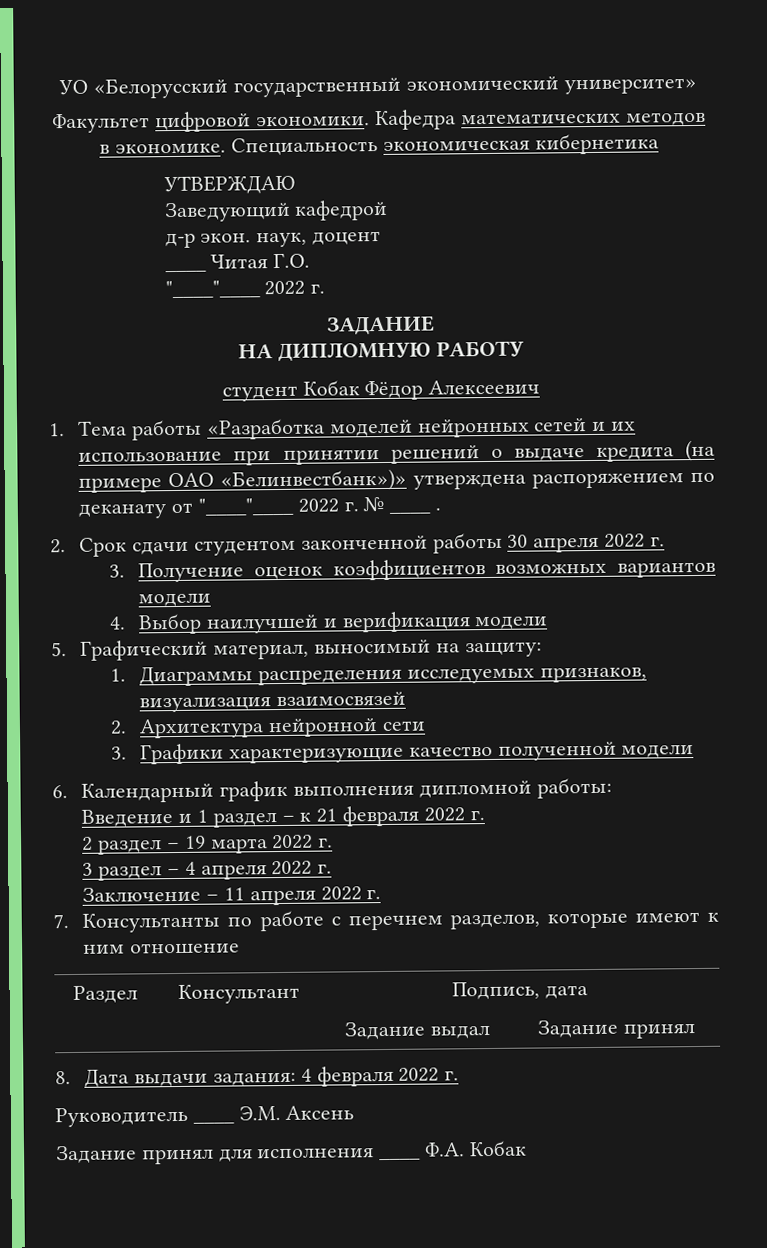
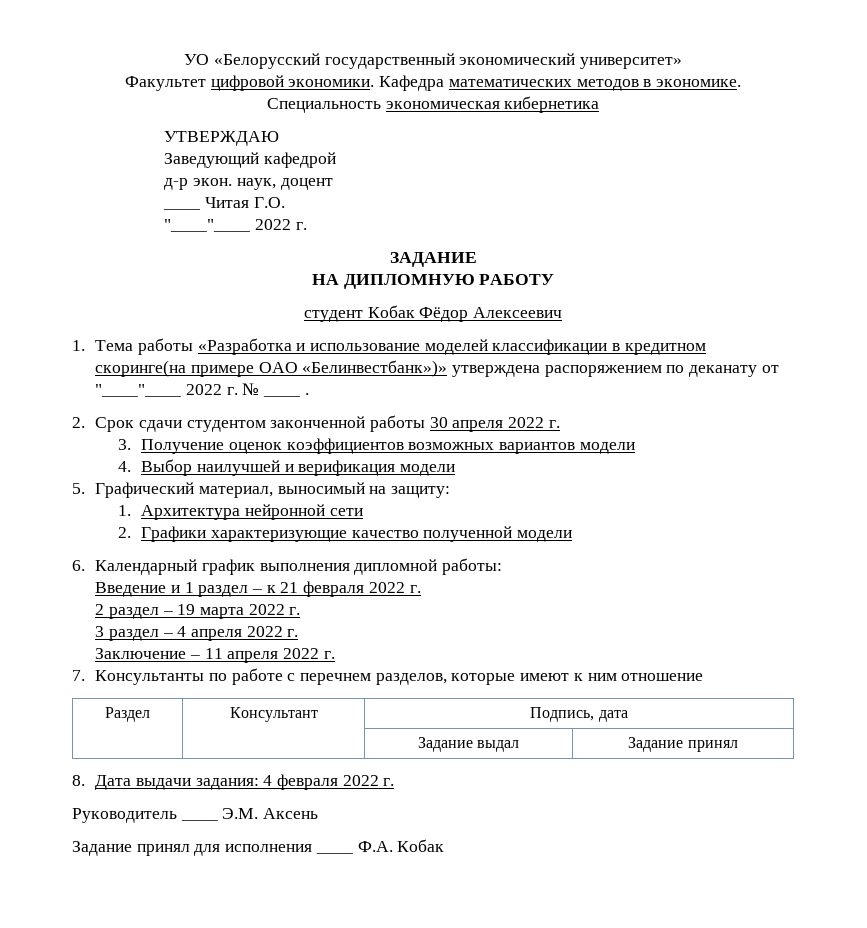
[329,418,637,438] [78,439,715,466] моделей нейронных сетей и их использование при принятии решений о выдаче кредита (на -> [296,339,706,355] [95,360,187,377] и использование моделей классификации в кредитном скоринге(на
[139,665,647,687] [139,691,407,713] [109,720,127,735] Диаграммы распределения исследуемых признаков, визуализация взаимосвязей // 2. -> (132, 510) none
[110,746,127,760] 3. -> [118,527,132,538] 2.

